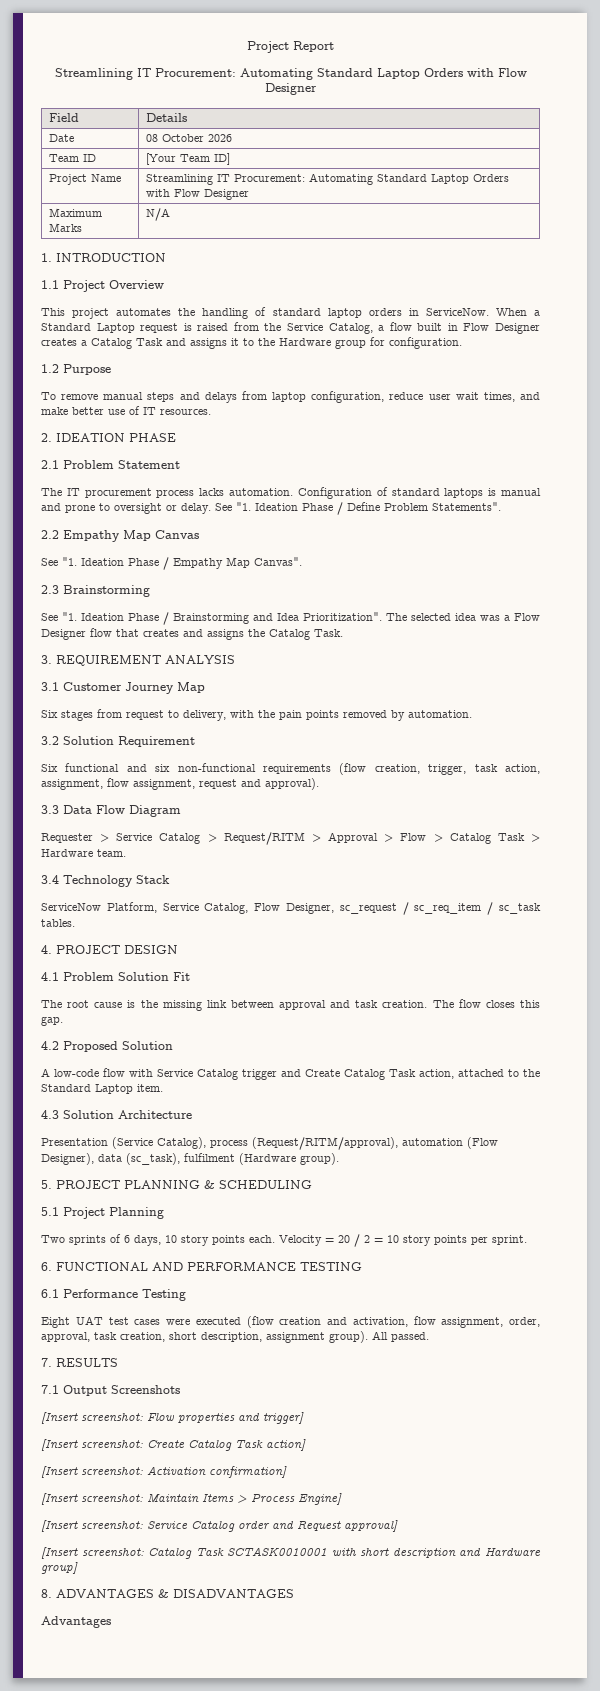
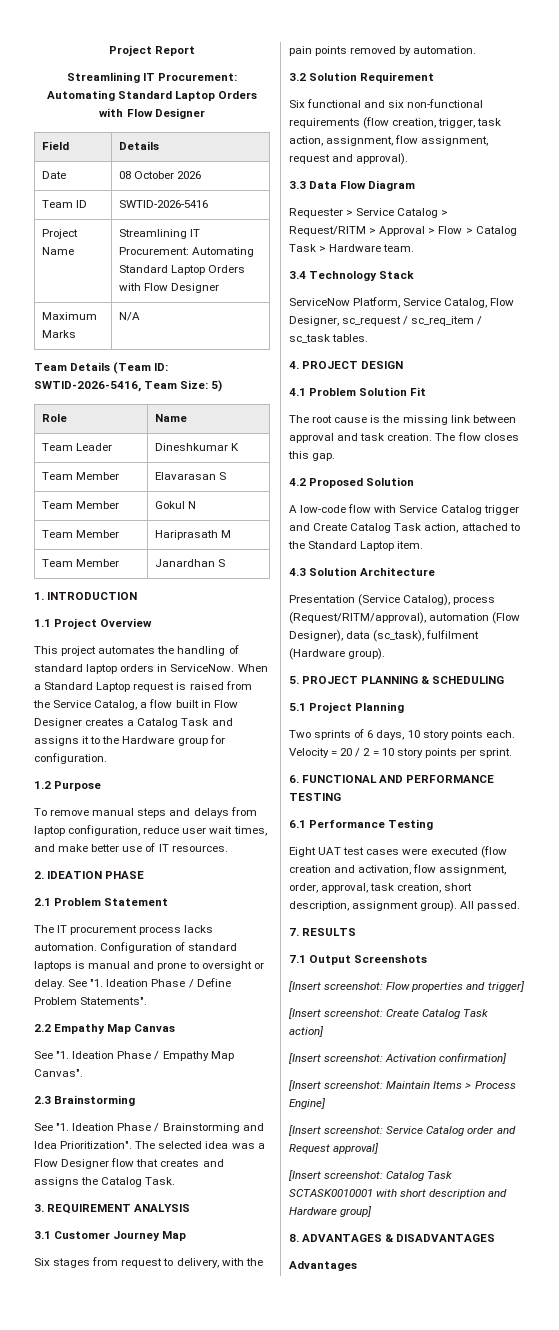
[145,153,230,165] [Your Team ID] -> [119,200,209,208] SWTID-2026-5416
(170, 214) none -> [34,362,169,374] [34,380,223,392] [42,414,68,422] [155,414,188,422] [42,443,113,451] [155,443,240,451] [42,472,120,480] [155,472,227,480] [42,501,120,509] [155,501,197,509] [42,530,120,538] [155,530,232,540] [42,559,120,567] [155,559,226,567] // Team Details (Team ID: SWTID-2026-5416, Team Size: 5) // Role | Name // Team Leader | Dineshkumar K // Team Member | Elavarasan S // Team Member | Gokul N // Team Member | Hariprasath M // Team Member | Janardhan S

